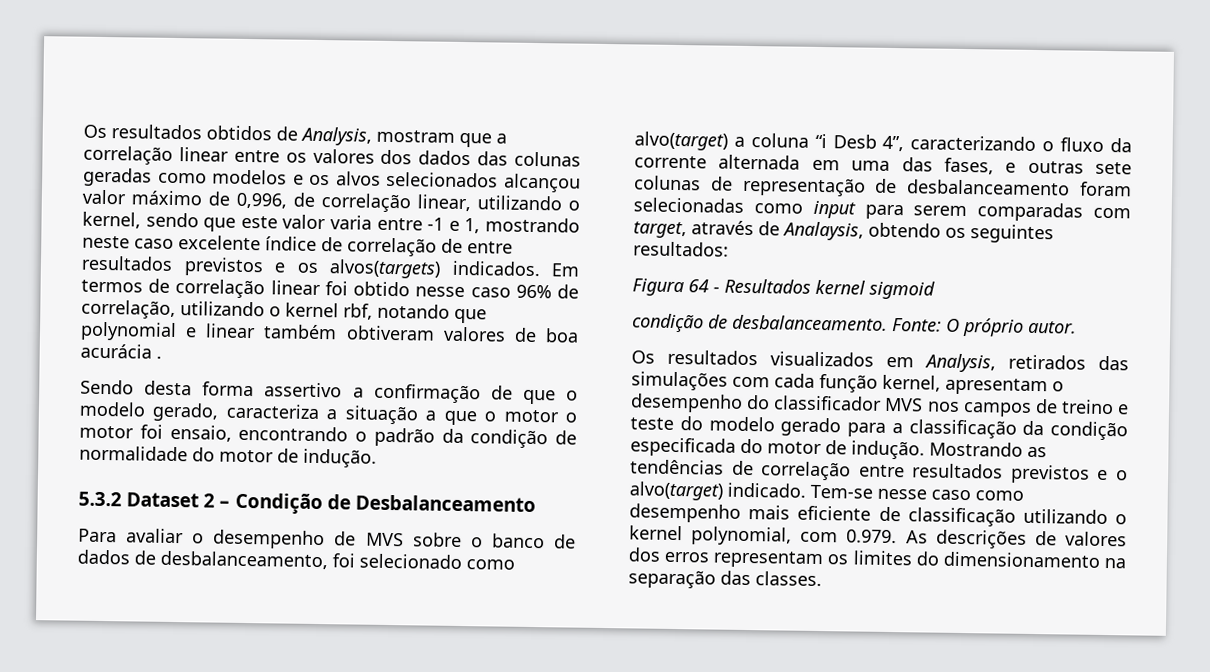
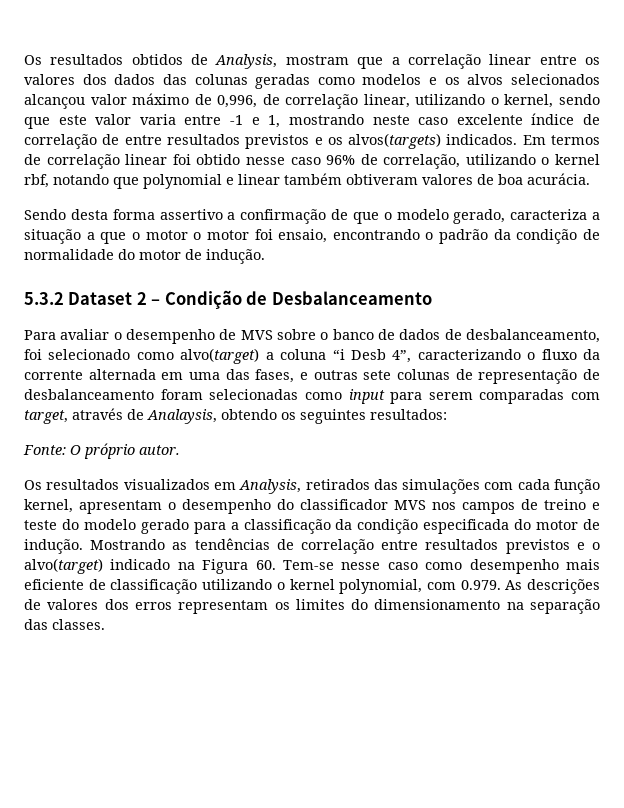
[80,343,162,359] acurácia . -> [527,173,590,185] acurácia.
[632,278,935,300] [632,313,888,333] Figura 64 - Resultados kernel sigmoid // condição de desbalanceamento. -> (447, 414) none
[727,482,806,498] indicado. -> [110,559,276,574] indicado na Figura 60.

